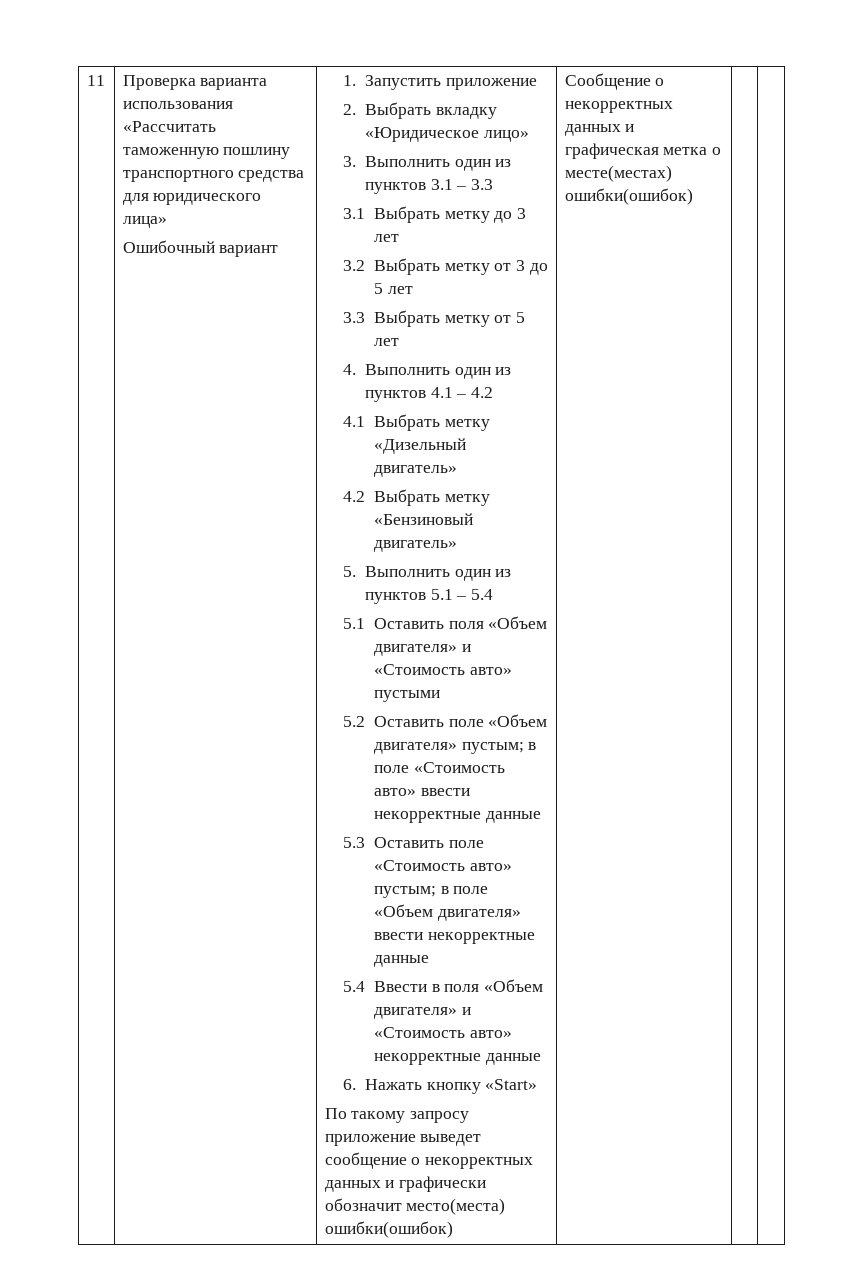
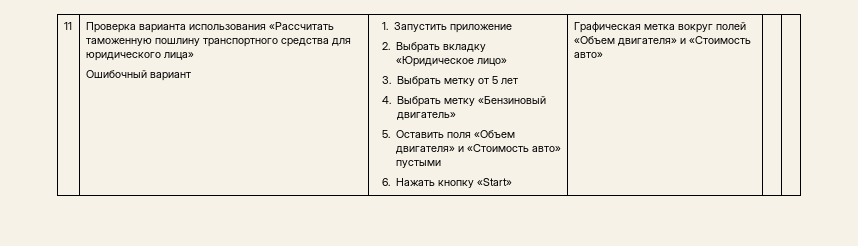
[364,156,512,171] [364,179,494,194] [343,206,527,223] [373,234,399,242] [343,258,548,275] [373,283,413,294] [343,312,366,323] Выполнить один из пунктов 3.1 – 3.3 // 3.1 Выбрать метку до 3 лет // 3.2 Выбрать метку от 3 до 5 лет // 3.3 -> (392, 80) none
[364,364,512,379] [364,387,494,402] [343,414,490,431] [373,438,466,454] [373,465,457,477] [343,489,490,506] [373,513,473,525] [373,540,457,552] [343,566,512,581] [364,589,494,604] [343,618,366,629] Выполнить один из пунктов 4.1 – 4.2 // 4.1 Выбрать метку «Дизельный двигатель» // 4.2 Выбрать метку «Бензиновый двигатель» // 5. Выполнить один из пунктов 5.1 – 5.4 // 5.1 -> [396,96,546,107] [396,112,456,120] [382,130,391,138] Выбрать метку «Бензиновый двигатель» // 5.
[343,714,548,727] [373,742,537,754] [373,762,505,773] [373,788,470,796] [373,811,541,823] [343,837,484,848] [373,860,512,871] [373,886,489,898] [373,904,521,921] [373,932,535,944] [373,955,429,967] [343,979,544,992] [373,1007,471,1019] [373,1027,512,1038] [373,1053,541,1065] [343,1079,538,1094] [324,1108,470,1123] [324,1134,482,1146] [324,1152,534,1169] [324,1176,487,1192] [324,1198,506,1215] [324,1221,453,1238] [564,73,665,90] [564,101,673,113] [564,124,635,136] [564,143,722,159] [564,165,672,182] [564,188,693,205] 5.2 Оставить поле «Объем двигателя» пустым; в поле «Стоимость авто» ввести некорректные данные // 5.3 Оставить поле «Стоимость авто» пустым; в поле «Объем двигателя» ввести некорректные данные // 5.4 Ввести в поля «Объем двигателя» и «Стоимость авто» некорректные данные // 6. Нажать кнопку «Start» // По такому запросу приложение выведет сообщение о некорректных данных и графически обозначит место(места) ошибки(ошибок) | Сообщение о некорректных данных и графическая метка о месте(местах) ошибки(ошибок) -> [382,178,512,188] [573,22,746,33] [573,36,751,46] [573,52,603,58] 6. Нажать кнопку «Start» | Графическая метка вокруг полей «Объем двигателя» и «Стоимость авто»

